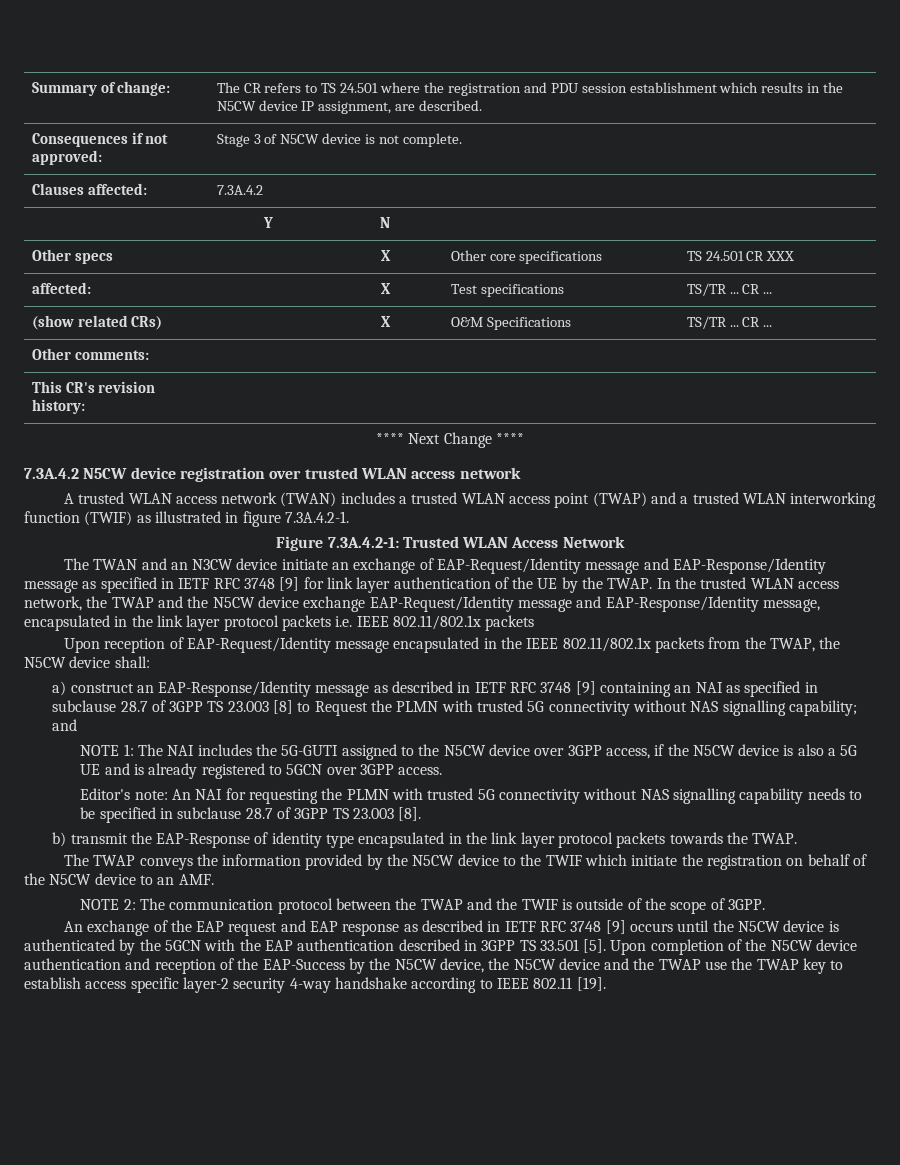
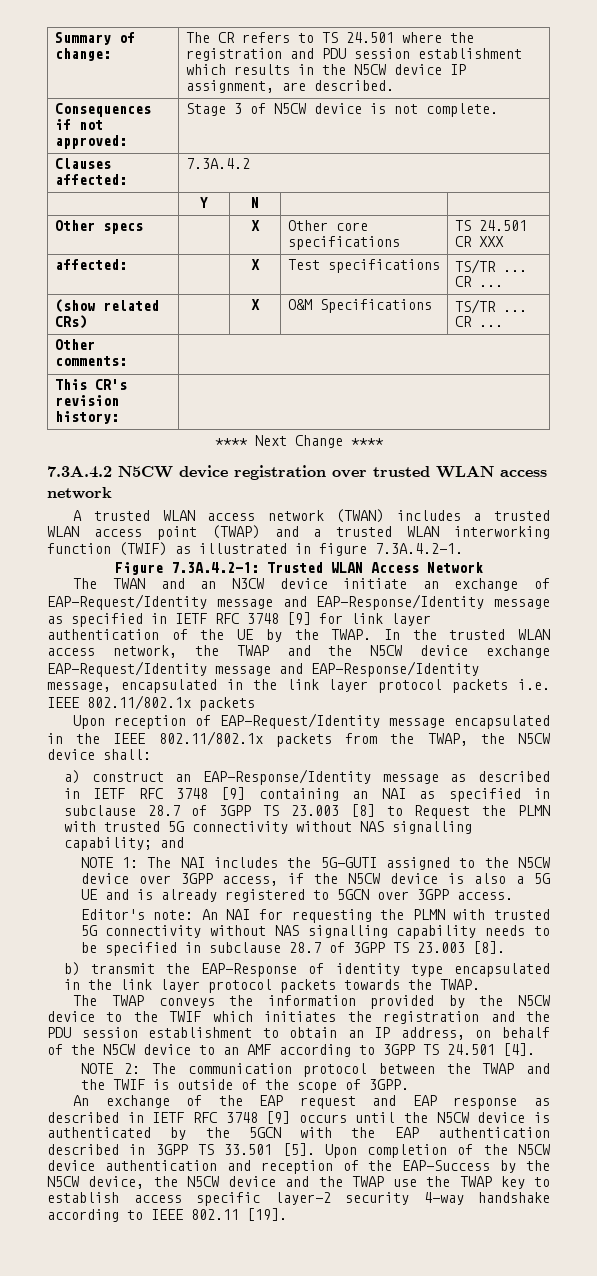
[631,854,782,870] initiate the registration -> [264,1011,550,1024] [47,1027,465,1040] initiates the registration and the PDU session establishment to obtain an IP address,
[178,874,214,885] AMF. -> [247,1043,535,1057] AMF according to 3GPP TS 24.501 [4].

